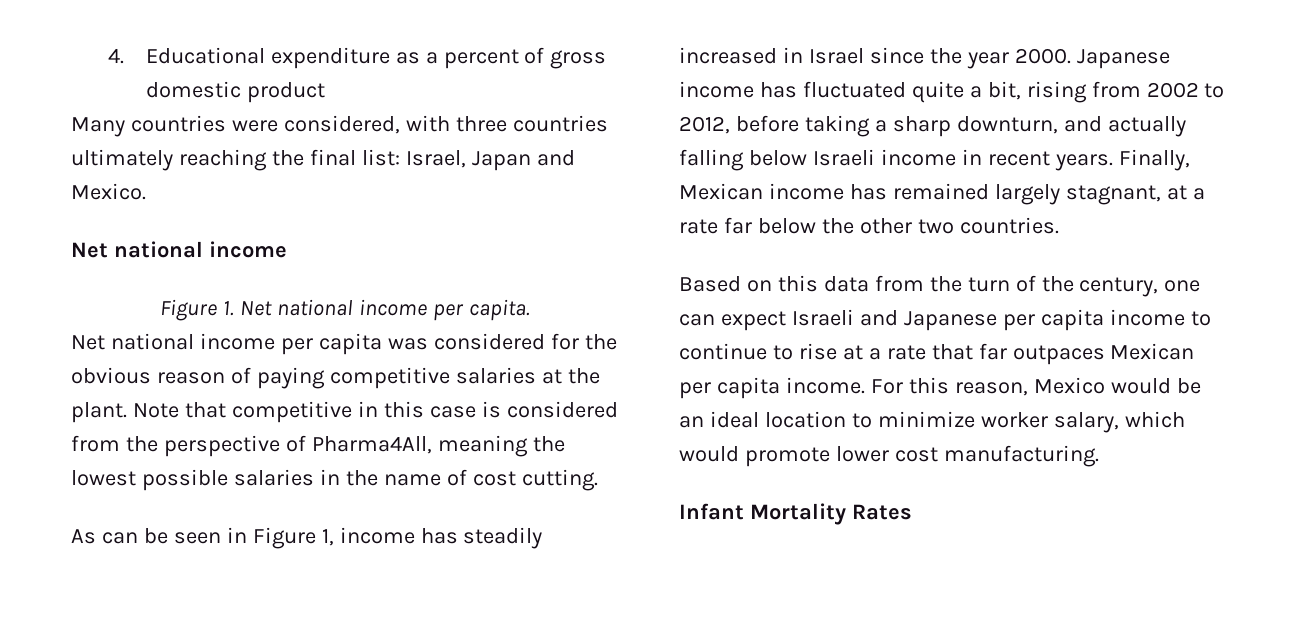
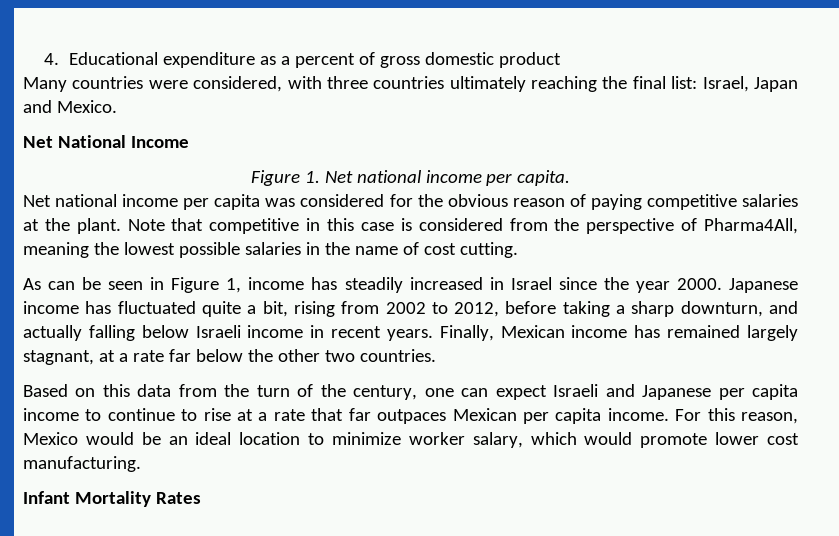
[113,241,287,258] national income -> [57,135,189,148] National Income

